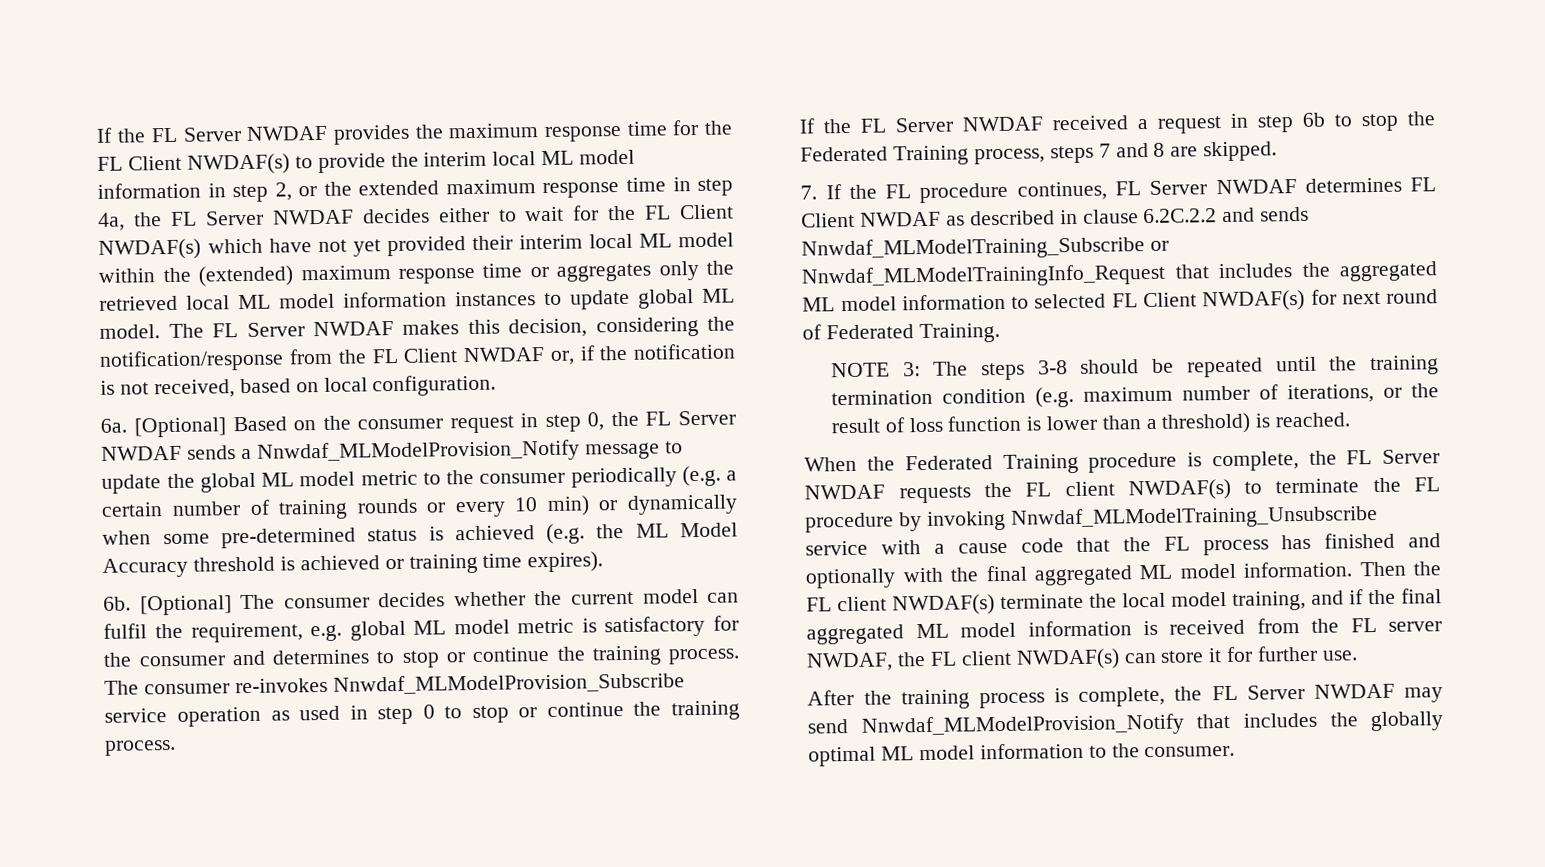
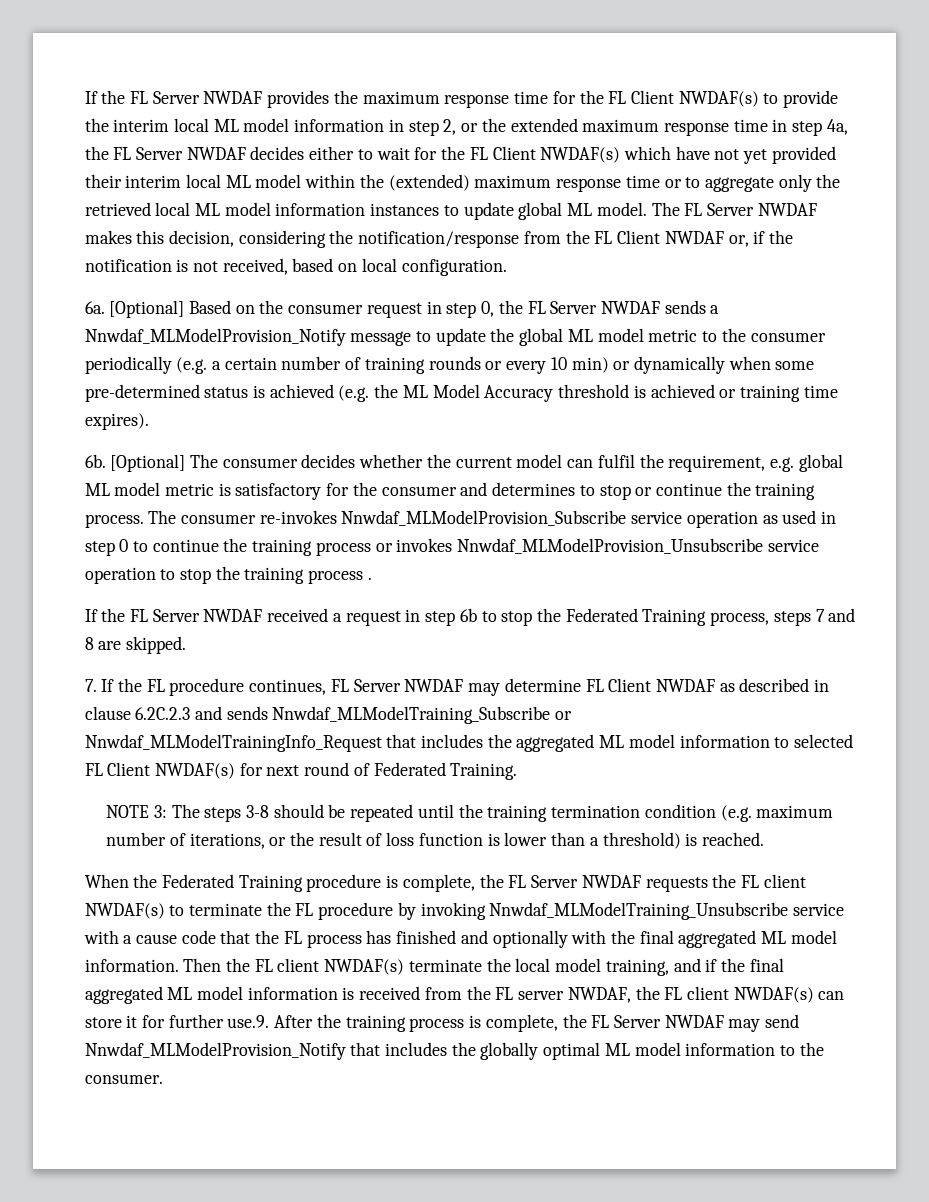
[556,263,652,282] aggregates -> [685,177,774,192] to aggregate
[471,700,740,724] [105,739,177,756] stop or continue the training process. -> [152,538,819,556] [84,566,372,584] continue the training process or invokes Nnwdaf_MLModelProvision_Unsubscribe service operation to stop the training process .
[1304,177,1402,193] determines -> [468,678,581,696] may determine
[1143,208,1218,224] 6.2C.2.2 -> [135,707,191,720] 6.2C.2.3
[1321,650,1358,661] use. // -> [227,1015,270,1028] use.9.

